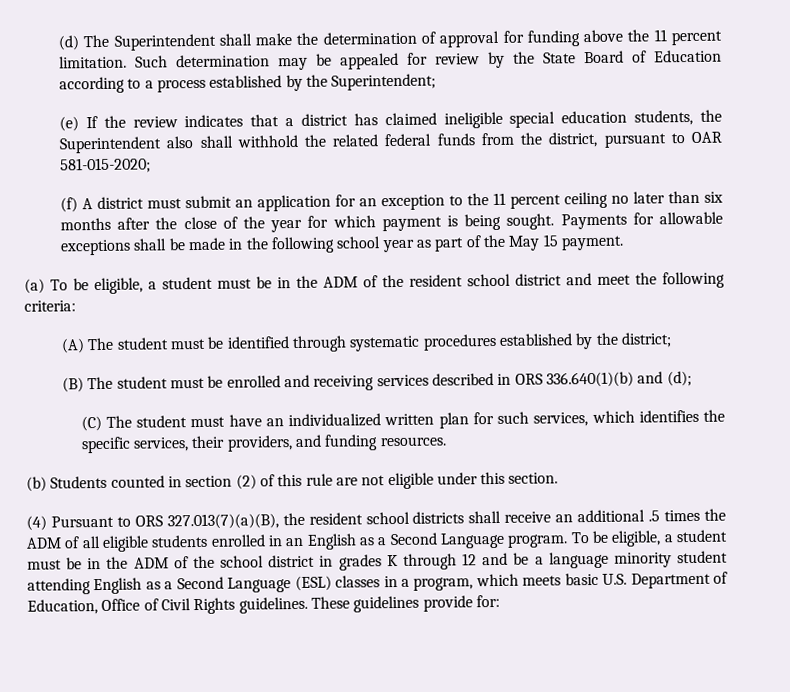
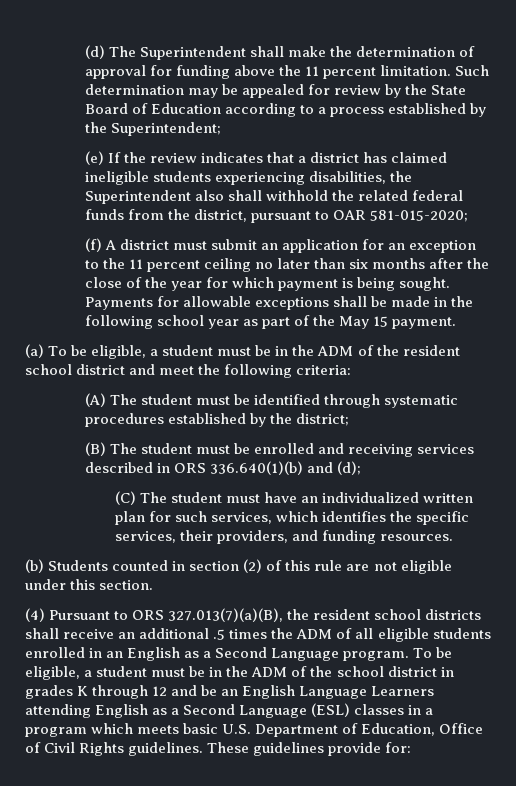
[509,109,694,128] special education students, -> [152,171,386,185] students experiencing disabilities,
[534,550,728,569] a language minority student -> [221,685,435,699] an English Language Learners
[413,577,474,591] program, -> [25,727,87,737] program

